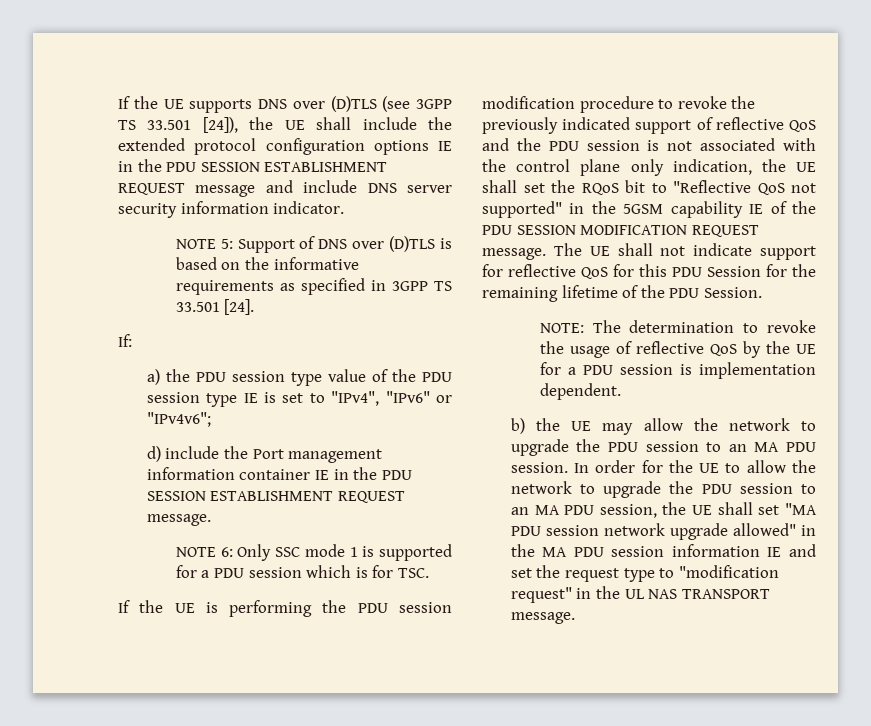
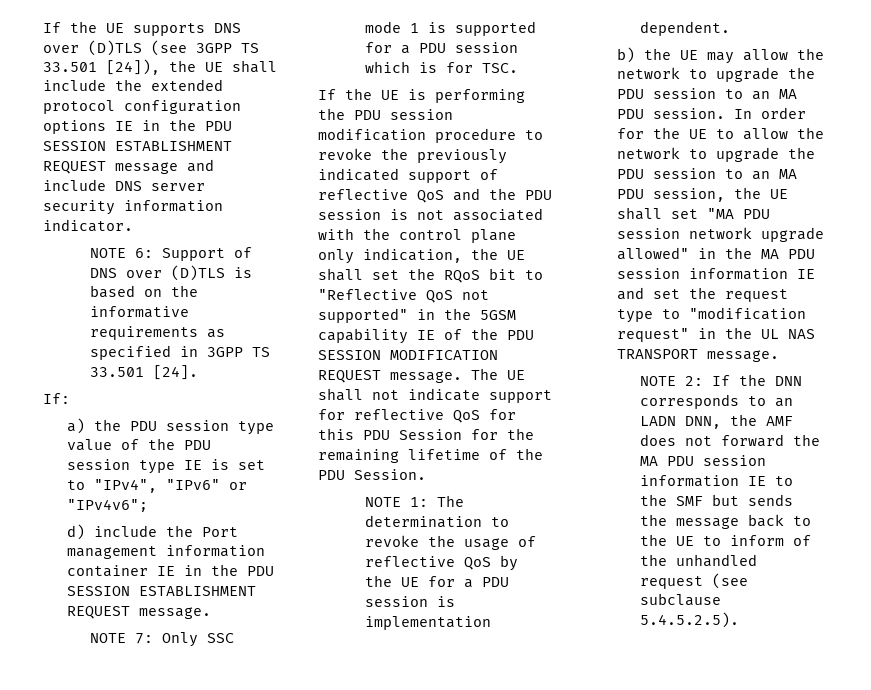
[220,239,233,249] 5: -> [135,248,154,258] 6:
[220,547,233,557] 6: -> [135,633,154,644] 7:
[539,323,584,333] NOTE: -> [365,497,429,507] NOTE 1:
(575, 618) none -> [640,374,803,386] [640,394,794,409] [640,414,794,429] [640,434,821,447] [640,455,767,466] [640,475,794,487] [640,494,794,506] [640,514,812,529] [640,534,812,546] [640,554,758,567] [640,573,749,589] [640,593,722,606] [640,612,740,628] // NOTE 2: If the DNN corresponds to an LADN DNN, the AMF does not forward the MA PDU session information IE to the SMF but sends the message back to the UE to inform of the unhandled request (see subclause 5.4.5.2.5).

